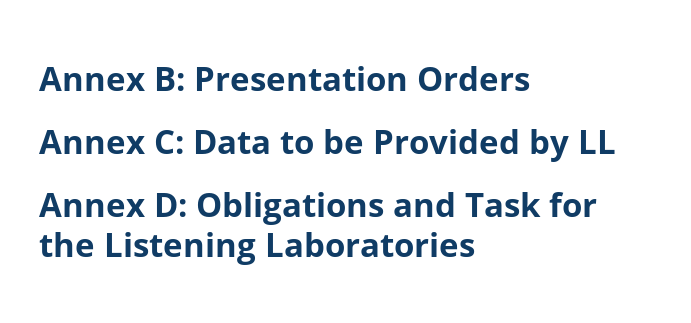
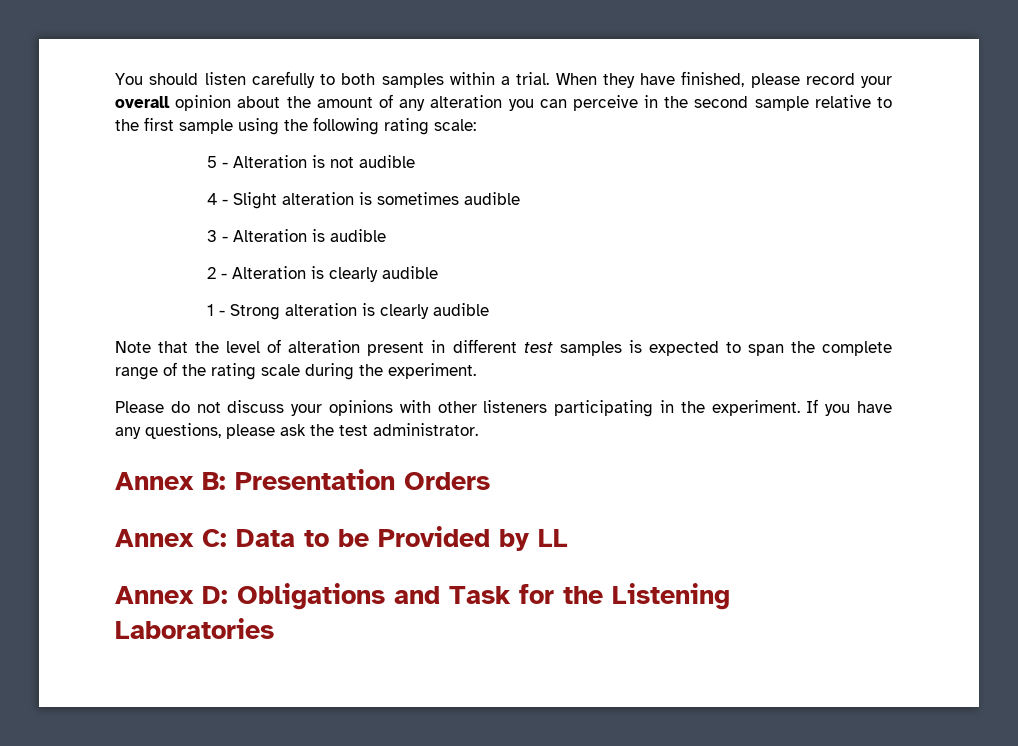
(39, 79) none -> [115,71,892,88] [115,94,892,111] [115,117,476,135] [207,155,416,168] [207,192,521,209] [207,229,387,242] [207,266,439,282] [207,303,490,320] [115,339,892,356] [115,362,476,380] [115,399,892,417] [115,423,478,439] You should listen carefully to both samples within a trial. When they have finished, please record your overall opinion about the amount of any alteration you can perceive in the second sample relative to the first sample using the following rating scale: // 5 - Alteration is not audible // 4 - Slight alteration is sometimes audible // 3 - Alteration is audible // 2 - Alteration is clearly audible // 1 - Strong alteration is clearly audible // Note that the level of alteration present in different test samples is expected to span the complete range of the rating scale during the experiment. // Please do not discuss your opinions with other listeners participating in the experiment. If you have any questions, please ask the test administrator. //

